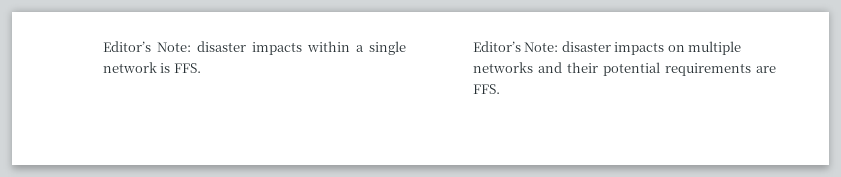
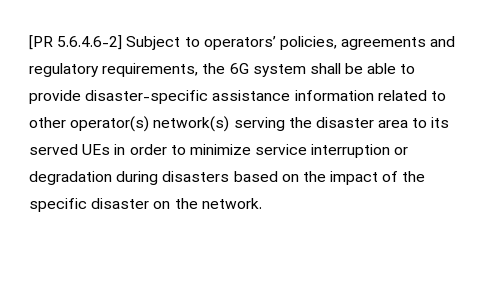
[102,41,406,55] [102,62,201,73] [472,41,742,55] [472,62,776,76] [472,84,500,94] Editor’s Note: disaster impacts within a single network is FFS. // Editor’s Note: disaster impacts on multiple networks and their potential requirements are FFS. -> [29,35,456,50] [29,63,416,77] [29,90,446,104] [29,116,450,132] [29,144,409,158] [29,171,426,185] [29,198,262,212] [PR 5.6.4.6-2] Subject to operators’ policies, agreements and regulatory requirements, the 6G system shall be able to provide disaster-specific assistance information related to other operator(s) network(s) serving the disaster area to its served UEs in order to minimize service interruption or degradation during disasters based on the impact of the specific disaster on the network.

